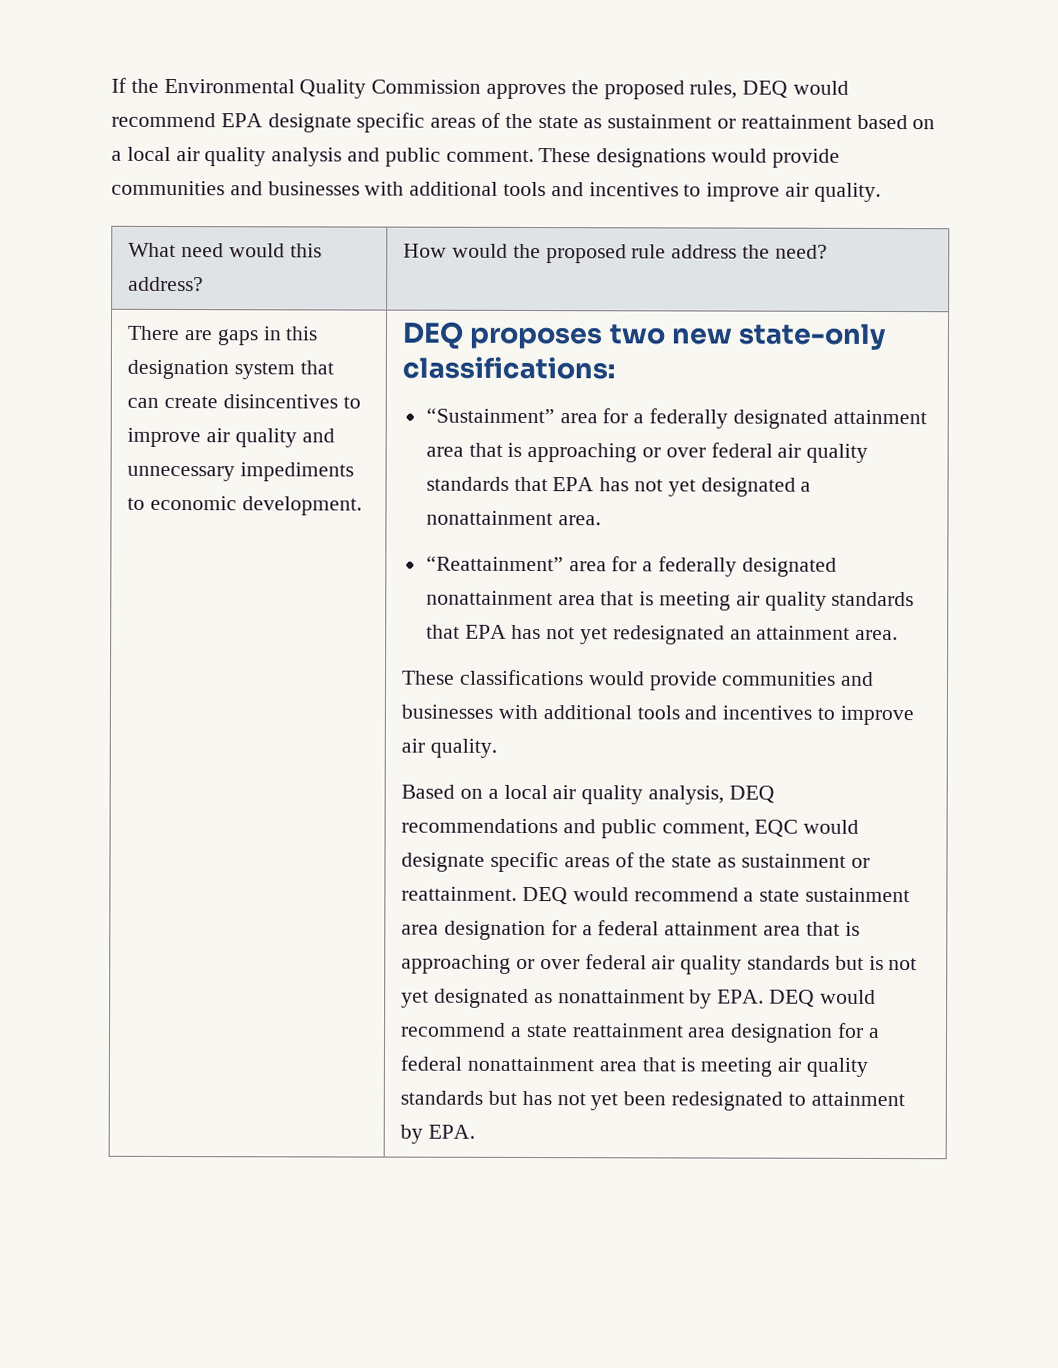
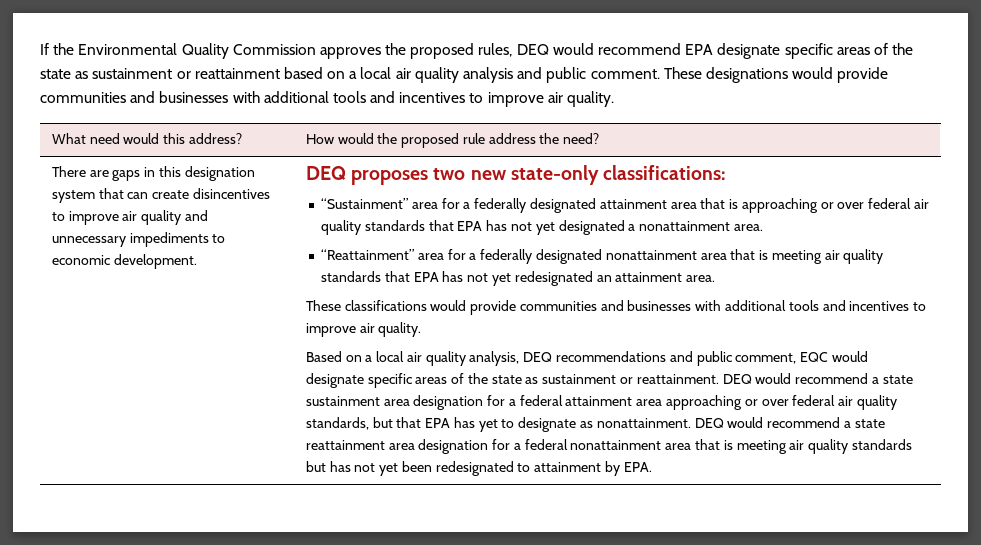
[805,921,860,936] [401,954,918,975] [401,988,765,1009] that is approaching or over federal air quality standards but is not yet designated as nonattainment by EPA. -> [665,395,897,410] [305,417,691,432] approaching or over federal air quality standards, but that EPA has yet to designate as nonattainment.

